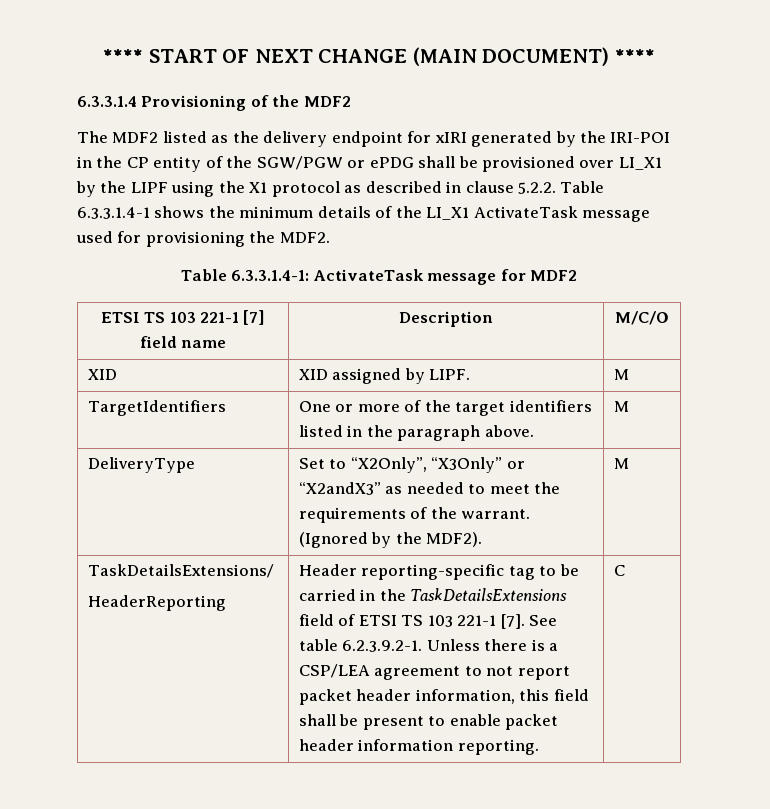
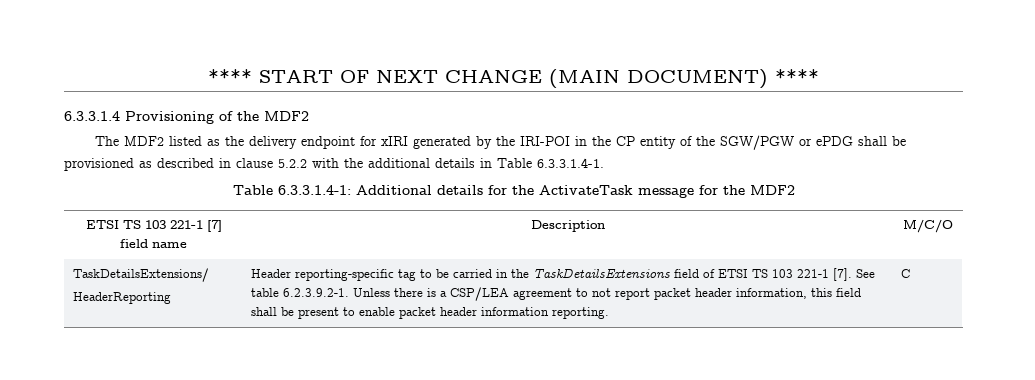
[579,157,662,170] [76,181,605,197] [77,206,651,222] [76,231,330,247] [180,269,310,281] over LI_X1 by the LIPF using the X1 protocol as described in clause 5.2.2. Table 6.3.3.1.4-1 shows the minimum details of the LI_X1 ActivateTask message used for provisioning the MDF2. // Table 6.3.3.1.4-1: -> [139,158,604,168] [232,185,534,195] as described in clause 5.2.2 with the additional details in Table 6.3.3.1.4-1. // Table 6.3.3.1.4-1: Additional details for the
(526, 275) none -> [722,185,745,195] the
[87,369,117,380] [298,368,471,384] [613,369,629,380] [87,400,226,416] [298,400,592,416] [298,425,534,441] [613,401,629,412] [87,457,195,473] [298,457,525,473] [298,482,561,495] [298,507,531,523] [298,532,483,548] [613,458,629,469] // XID | XID assigned by LIPF. | M // TargetIdentifiers | One or more of the target identifiers listed in the paragraph above. | M // DeliveryType | Set to “X2Only”, “X3Only” or “X2andX3” as needed to meet the requirements of the warrant. (Ignored by the MDF2). | M -> (953, 226) none

